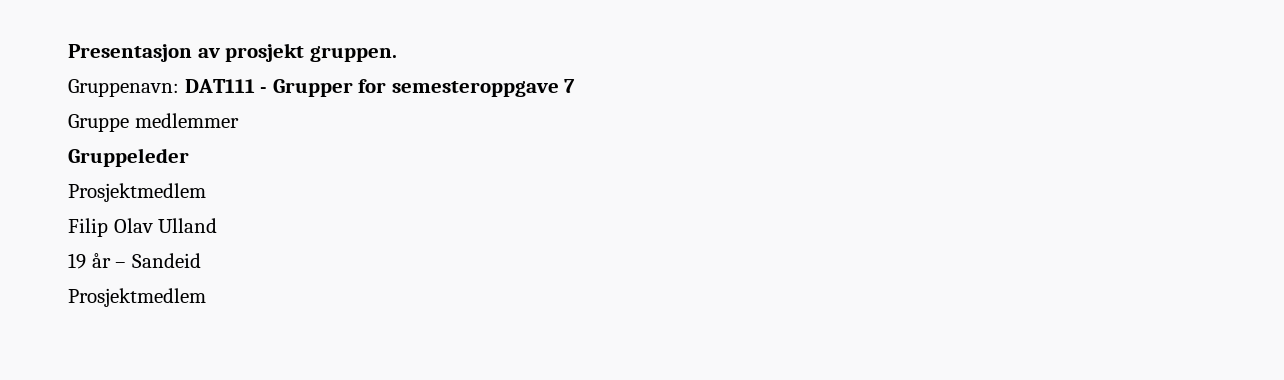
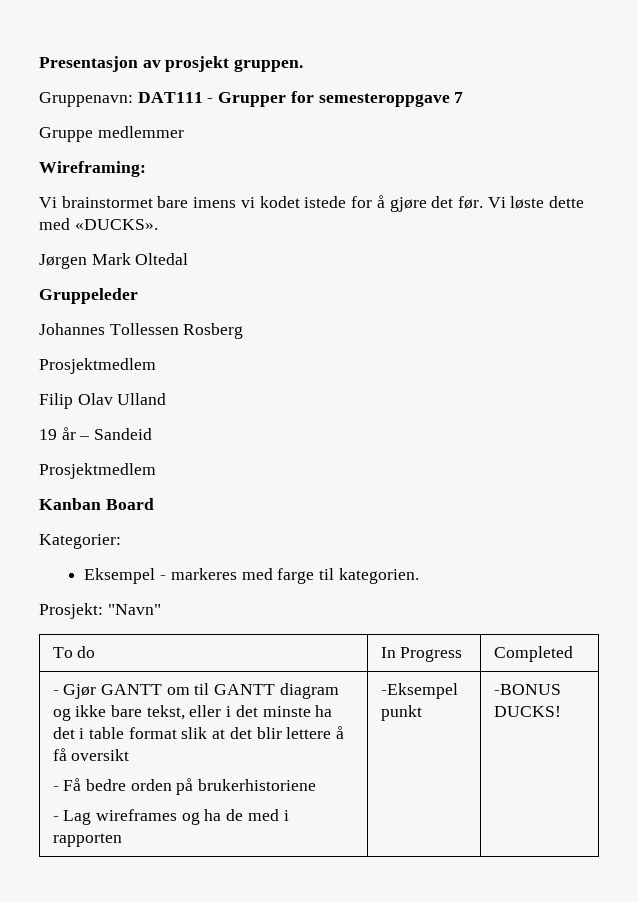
[68,148,189,167] Gruppeleder -> [39,161,146,177] [39,195,585,212] [39,218,158,230] [39,253,189,269] [39,288,138,304] [39,323,244,339] Wireframing: // Vi brainstormet bare imens vi kodet istede for å gjøre det før. Vi løste dette med «DUCKS». // Jørgen Mark Oltedal // Gruppeleder // Johannes Tollessen Rosberg
(206, 297) none -> [39,498,154,510] [39,534,121,549] [84,568,419,584] [39,603,161,619] [52,646,96,658] [380,647,463,662] [493,646,573,662] [52,683,339,699] [52,705,333,721] [52,726,345,739] [52,748,130,761] [52,778,317,795] [52,809,289,825] [52,833,122,847] [380,683,458,699] [380,705,422,721] [493,684,561,695] [493,706,561,717] // Kanban Board // Kategorier: // Eksempel - markeres med farge til kategorien. // Prosjekt: "Navn" // To do | In Progress | Completed // - Gjør GANTT om til GANTT diagram og ikke bare tekst, eller i det minste ha det i table format slik at det blir lettere å få oversikt // - Få bedre orden på brukerhistoriene // - Lag wireframes og ha de med i rapporten | -Eksempel punkt | -BONUS DUCKS!

